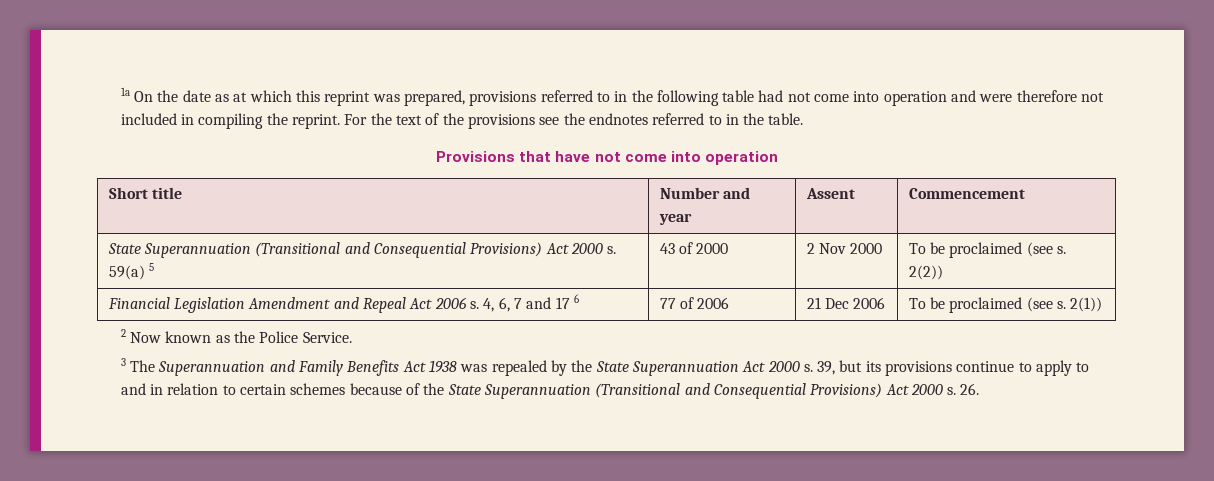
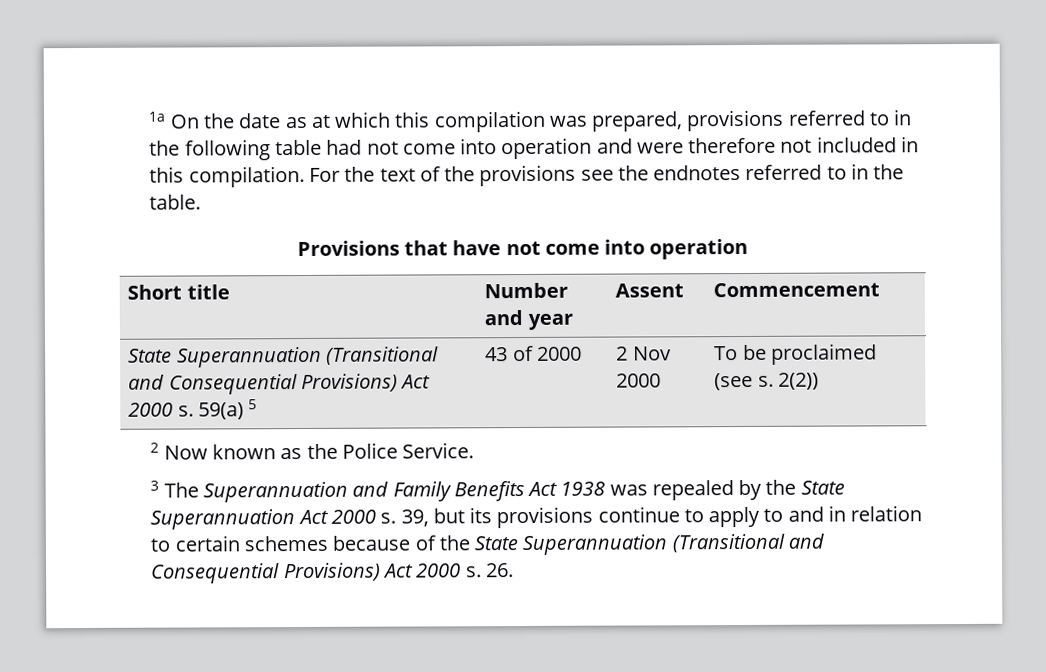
[324,91,371,106] reprint -> [433,110,546,133] compilation
[198,113,341,129] compiling the reprint. -> [149,165,305,188] this compilation.
[107,294,579,313] [659,297,730,309] [806,297,886,309] [908,297,1103,313] // Financial Legislation Amendment and Repeal Act 2006 s. 4, 6, 7 and 17 6 | 77 of 2006 | 21 Dec 2006 | To be proclaimed (see s. 2(1)) -> (819, 381) none

